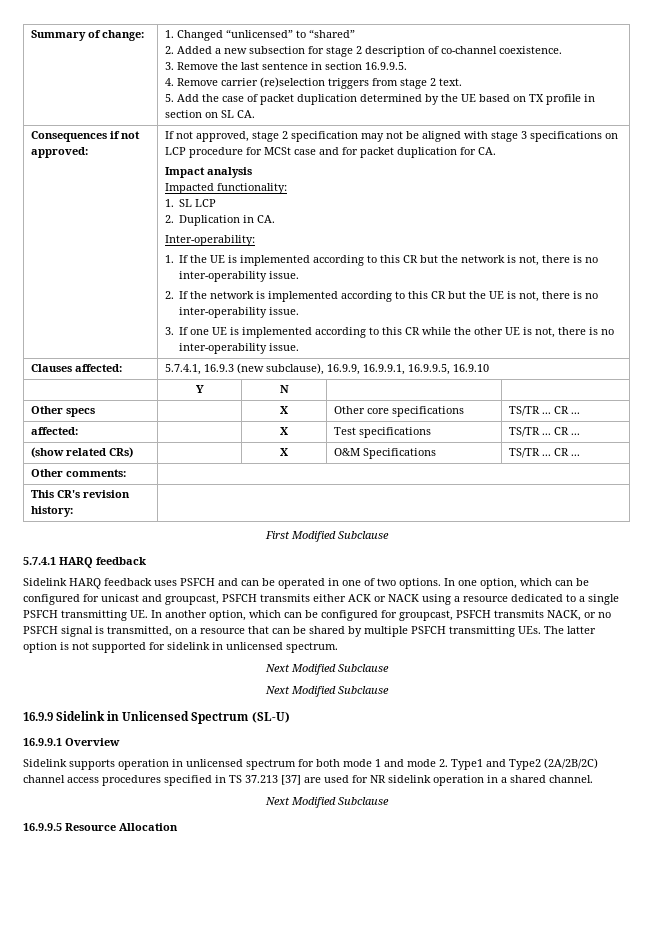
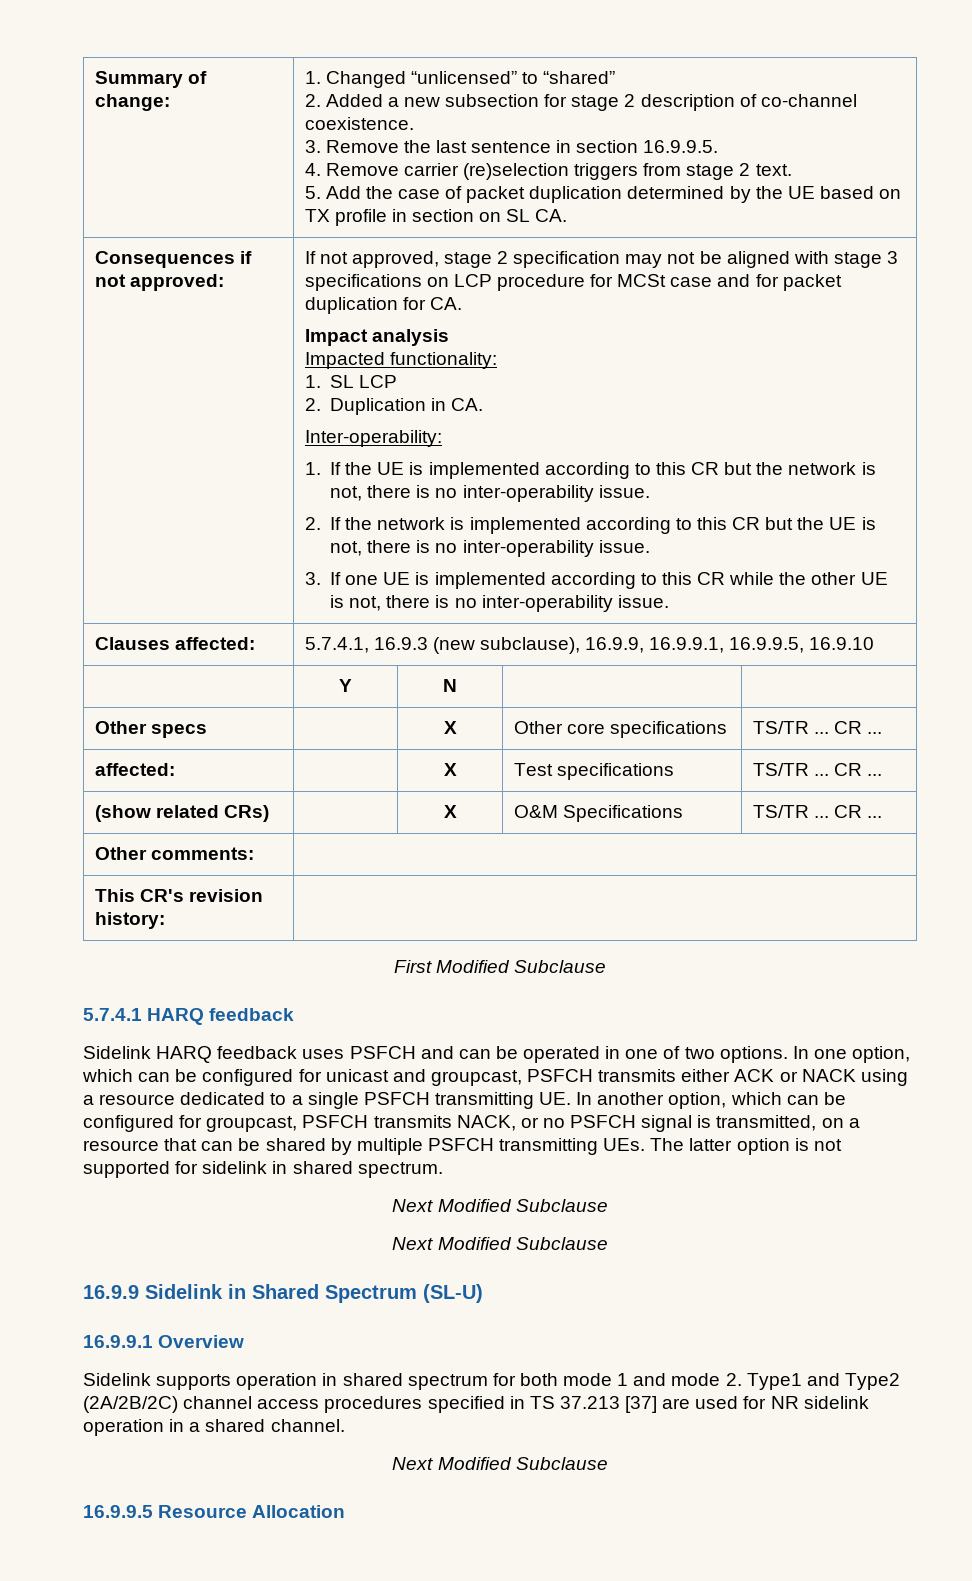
[226,642,283,650] unlicensed -> [292,1161,353,1174] shared
[122,711,190,721] Unlicensed -> [252,1284,319,1299] Shared
[186,759,243,767] unlicensed -> [342,1373,403,1386] shared

